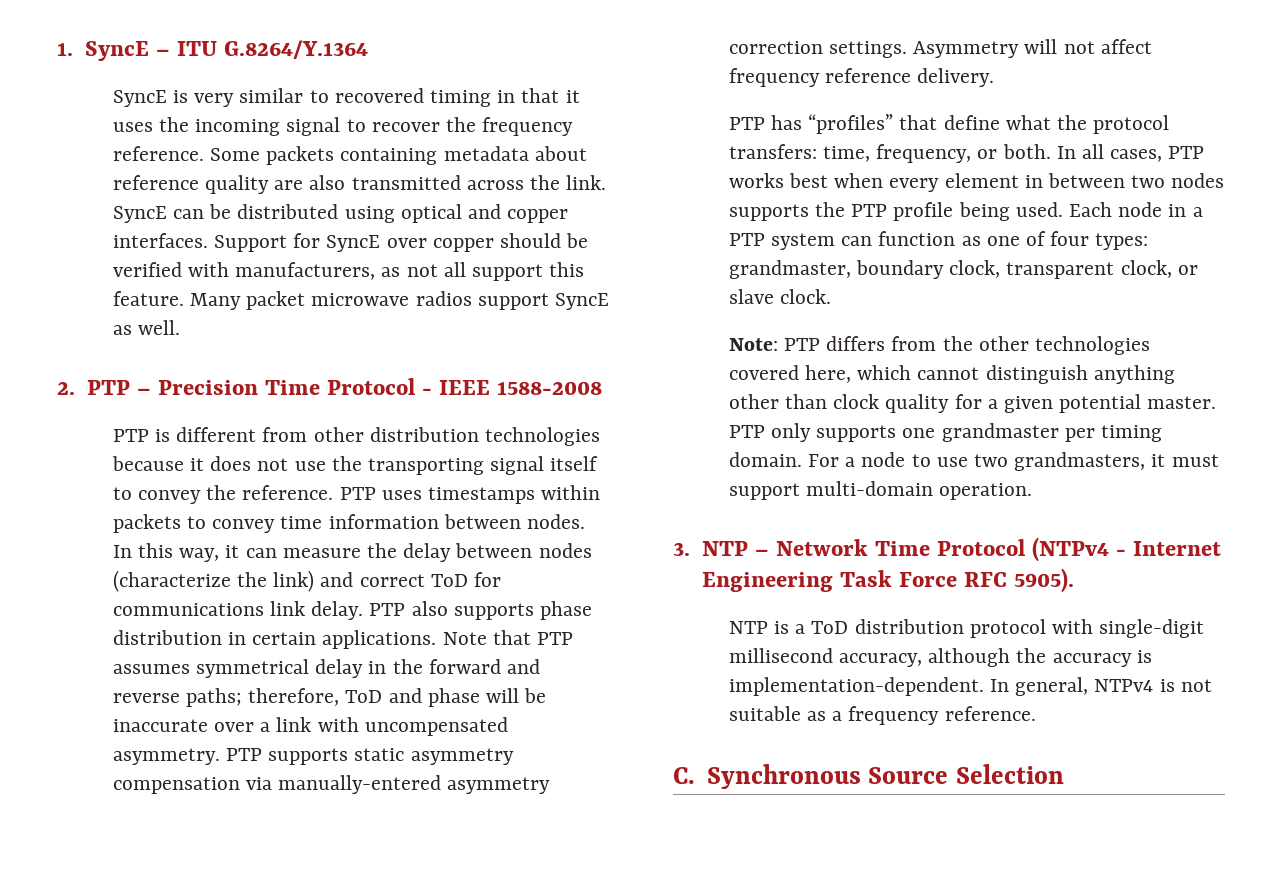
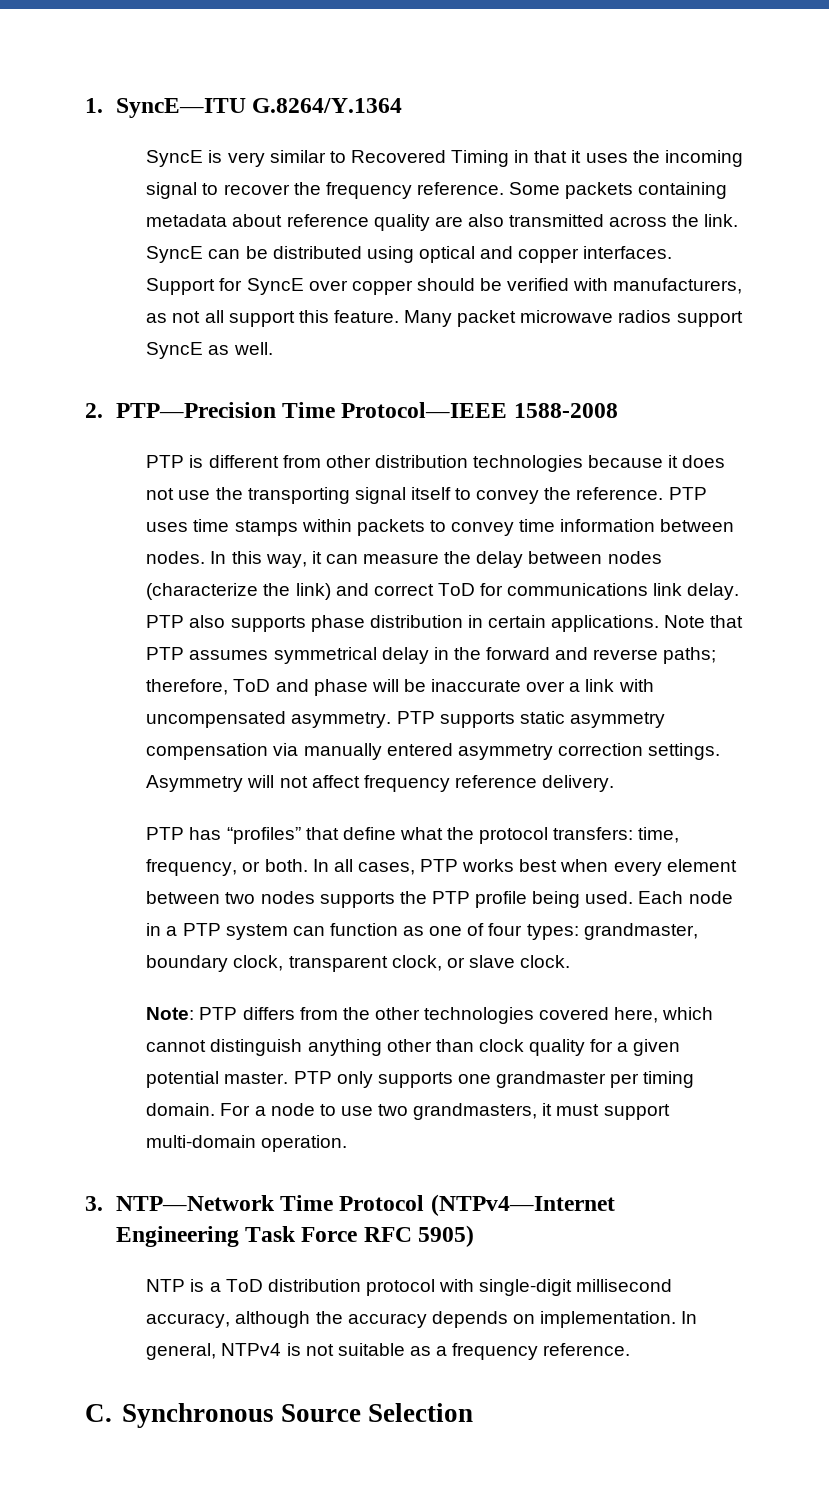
[84,41,217,61] SyncE – ITU -> [115,98,246,118] SyncE—ITU
[334,88,491,107] recovered timing -> [350,150,510,167] Recovered Timing
[86,378,490,395] PTP – Precision Time Protocol - IEEE -> [115,402,508,418] PTP—Precision Time Protocol—IEEE
[427,487,535,504] timestamps -> [193,519,298,536] time stamps
[278,775,442,794] manually-entered -> [303,743,453,760] manually entered
[1024,175,1043,188] in -> (737, 865) none
[701,537,1221,562] NTP – Network Time Protocol (NTPv4 - Internet -> [115,1194,615,1216] NTP—Network Time Protocol (NTPv4—Internet
[1013,568,1074,593] 5905). -> [418,1225,475,1247] 5905)
[1136,650,1152,663] [728,677,984,696] is implementation-dependent. -> [431,1311,677,1328] depends on implementation.

